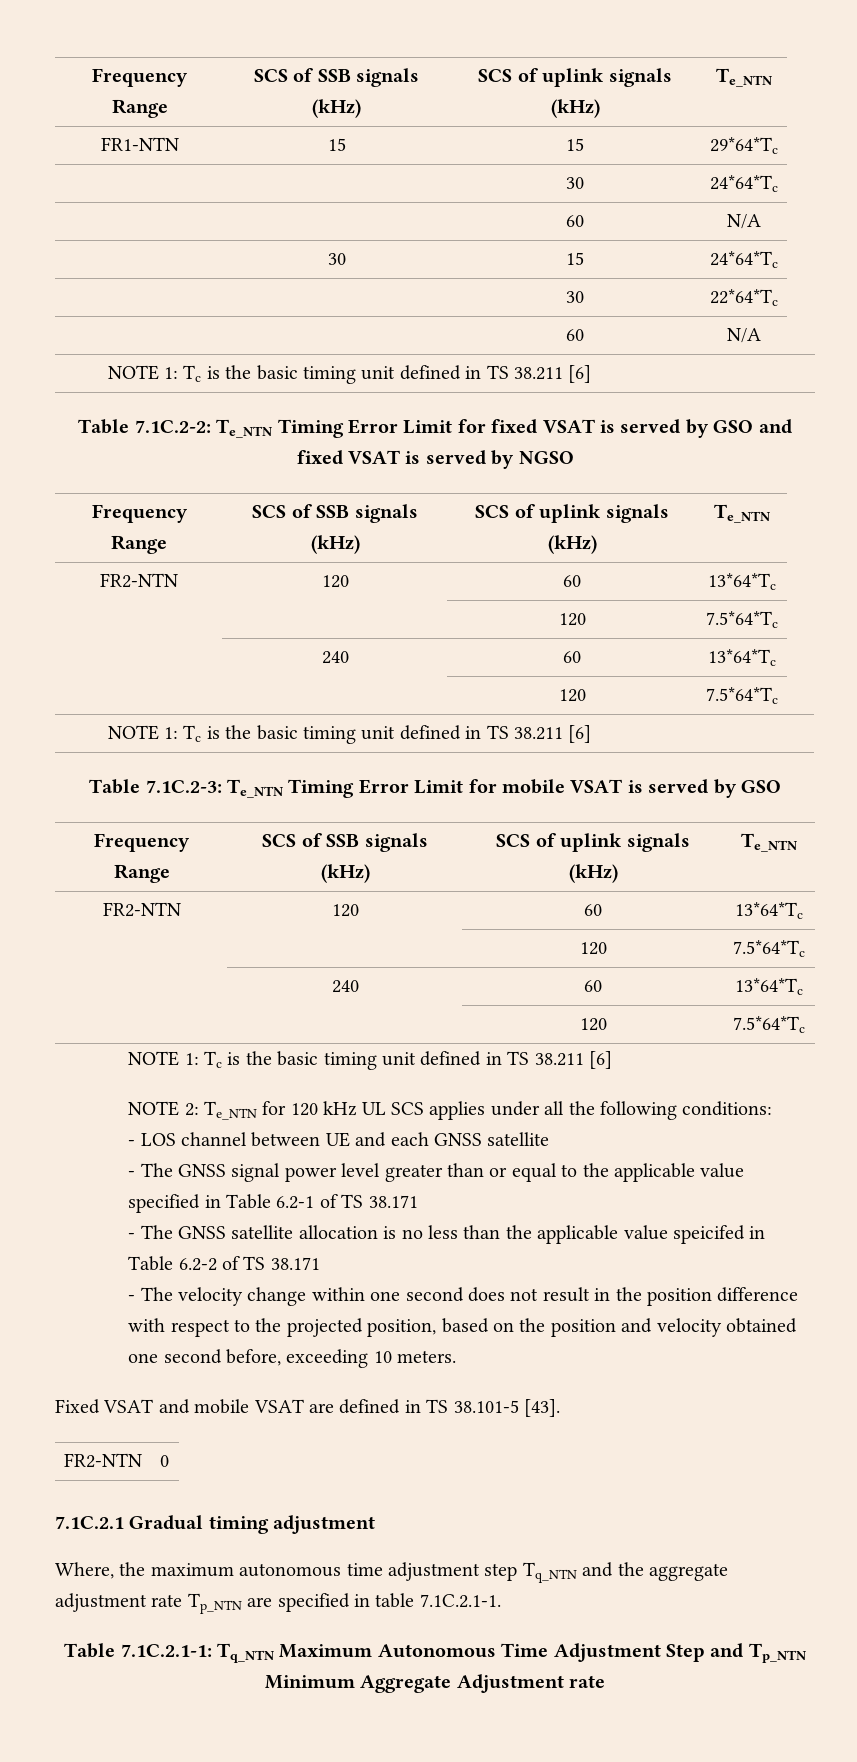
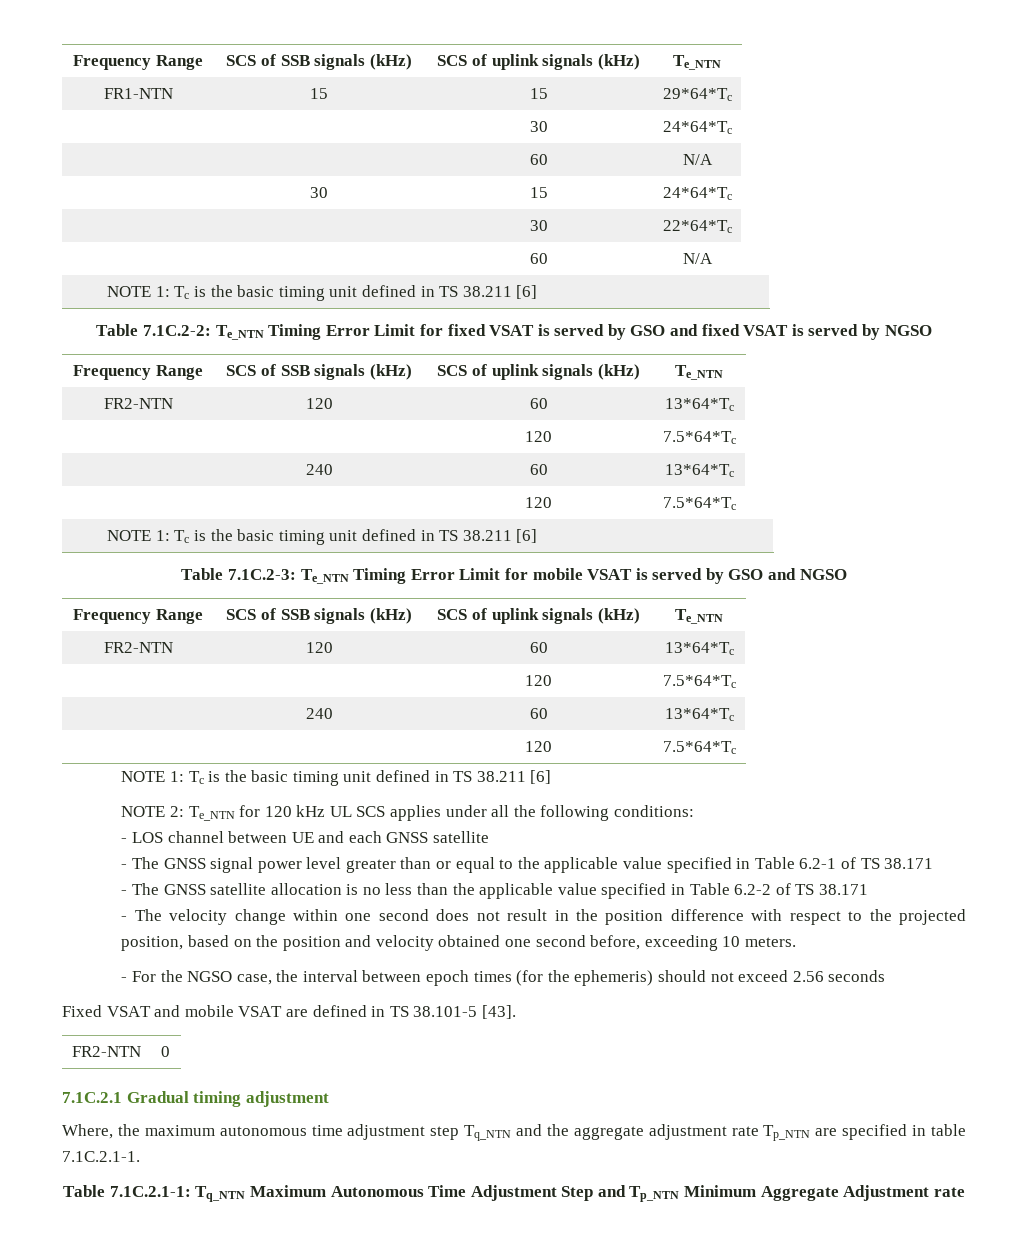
(781, 786) none -> [768,568,847,580] and NGSO
[672,1225,745,1244] speicifed -> [601,883,667,899] specified
(457, 1356) none -> [121,970,886,986] // - For the NGSO case, the interval between epoch times (for the ephemeris) should not exceed 2.56 seconds

